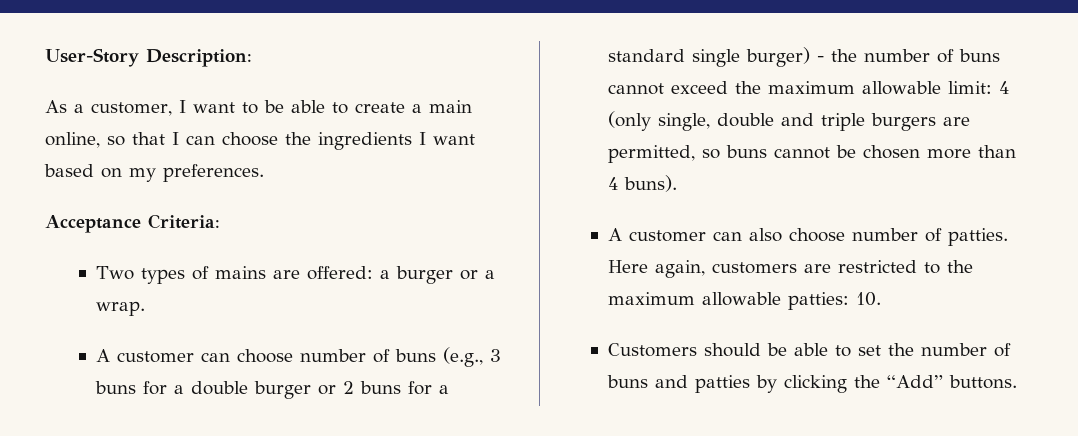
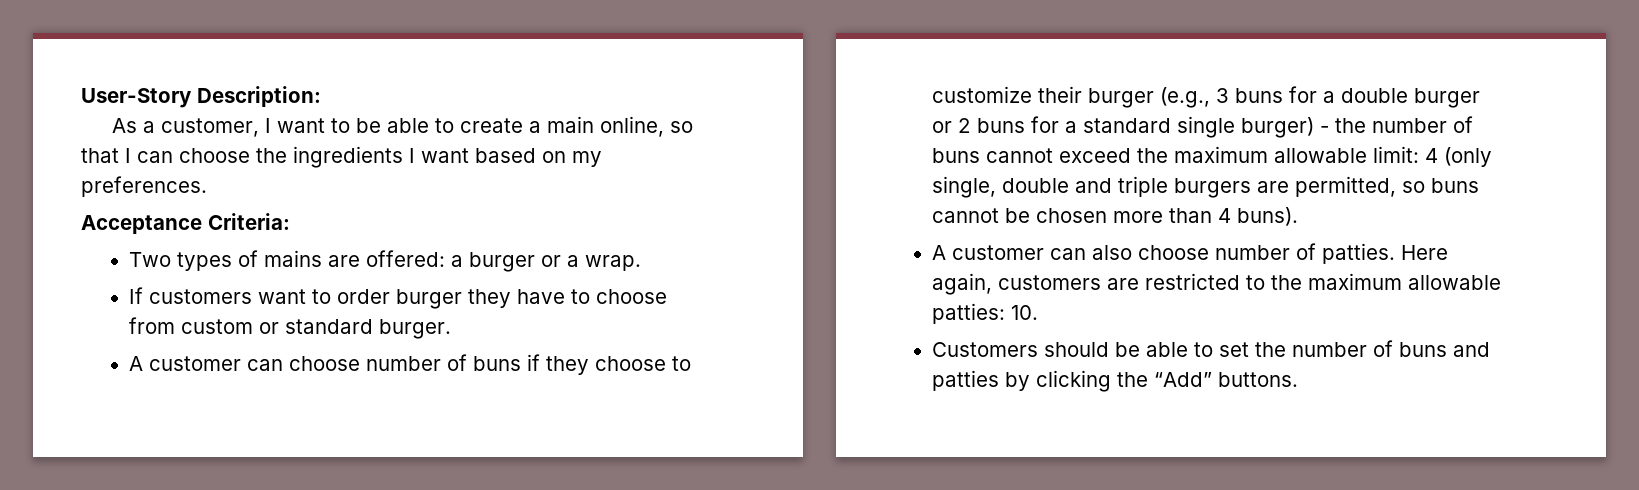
(146, 308) none -> [128,287,667,309] [128,317,451,339] // If customers want to order burger they have to choose from custom or standard burger.
(437, 355) none -> [526,354,691,375] [931,86,1154,108] if they choose to customize their burger

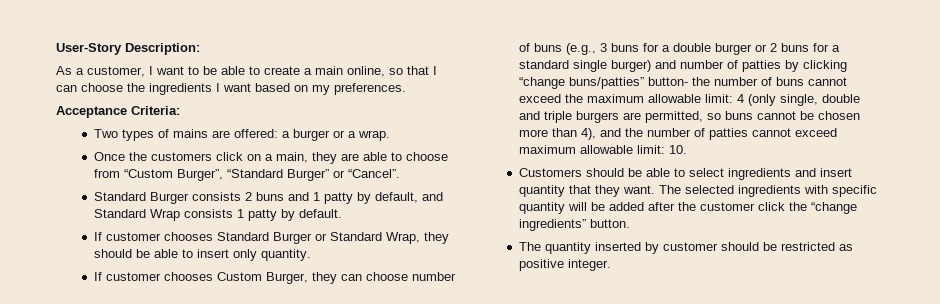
[128,287,667,309] [128,317,451,339] [128,356,241,371] If customers want to order burger they have to choose from custom or standard burger. // A customer -> [93,152,448,164] [93,169,400,181] [93,192,443,204] [93,209,342,221] [93,232,449,244] [93,249,311,261] [93,272,337,284] Once the customers click on a main, they are able to choose from “Custom Burger”, “Standard Burger” or “Cancel”. // Standard Burger consists 2 buns and 1 patty by default, and Standard Wrap consists 1 patty by default. // If customer chooses Standard Burger or Standard Wrap, they should be able to insert only quantity. // If customer chooses Custom Burger, they
[526,354,691,375] [931,86,1154,108] if they choose to customize their burger -> (562, 47) none
[1319,126,1329,133] - -> [654,60,847,72] [518,77,688,89] and number of patties by clicking “change buns/patties” button-
[1217,207,1298,226] [931,243,1448,264] [931,273,1501,295] [931,303,1005,324] 4 buns). // A customer can also choose number of patties. Here again, customers are restricted to the maximum allowable patties: -> [580,128,837,140] [518,145,665,154] 4), and the number of patties cannot exceed maximum allowable limit:
[1218,340,1490,357] [931,370,1298,392] set the number of buns and patties by clicking the “Add” buttons. -> [688,168,852,180] [518,185,877,197] [518,202,857,214] [518,219,630,231] [518,242,853,254] [518,259,611,271] select ingredients and insert quantity that they want. The selected ingredients with specific quantity will be added after the customer click the “change ingredients” button. // The quantity inserted by customer should be restricted as positive integer.

